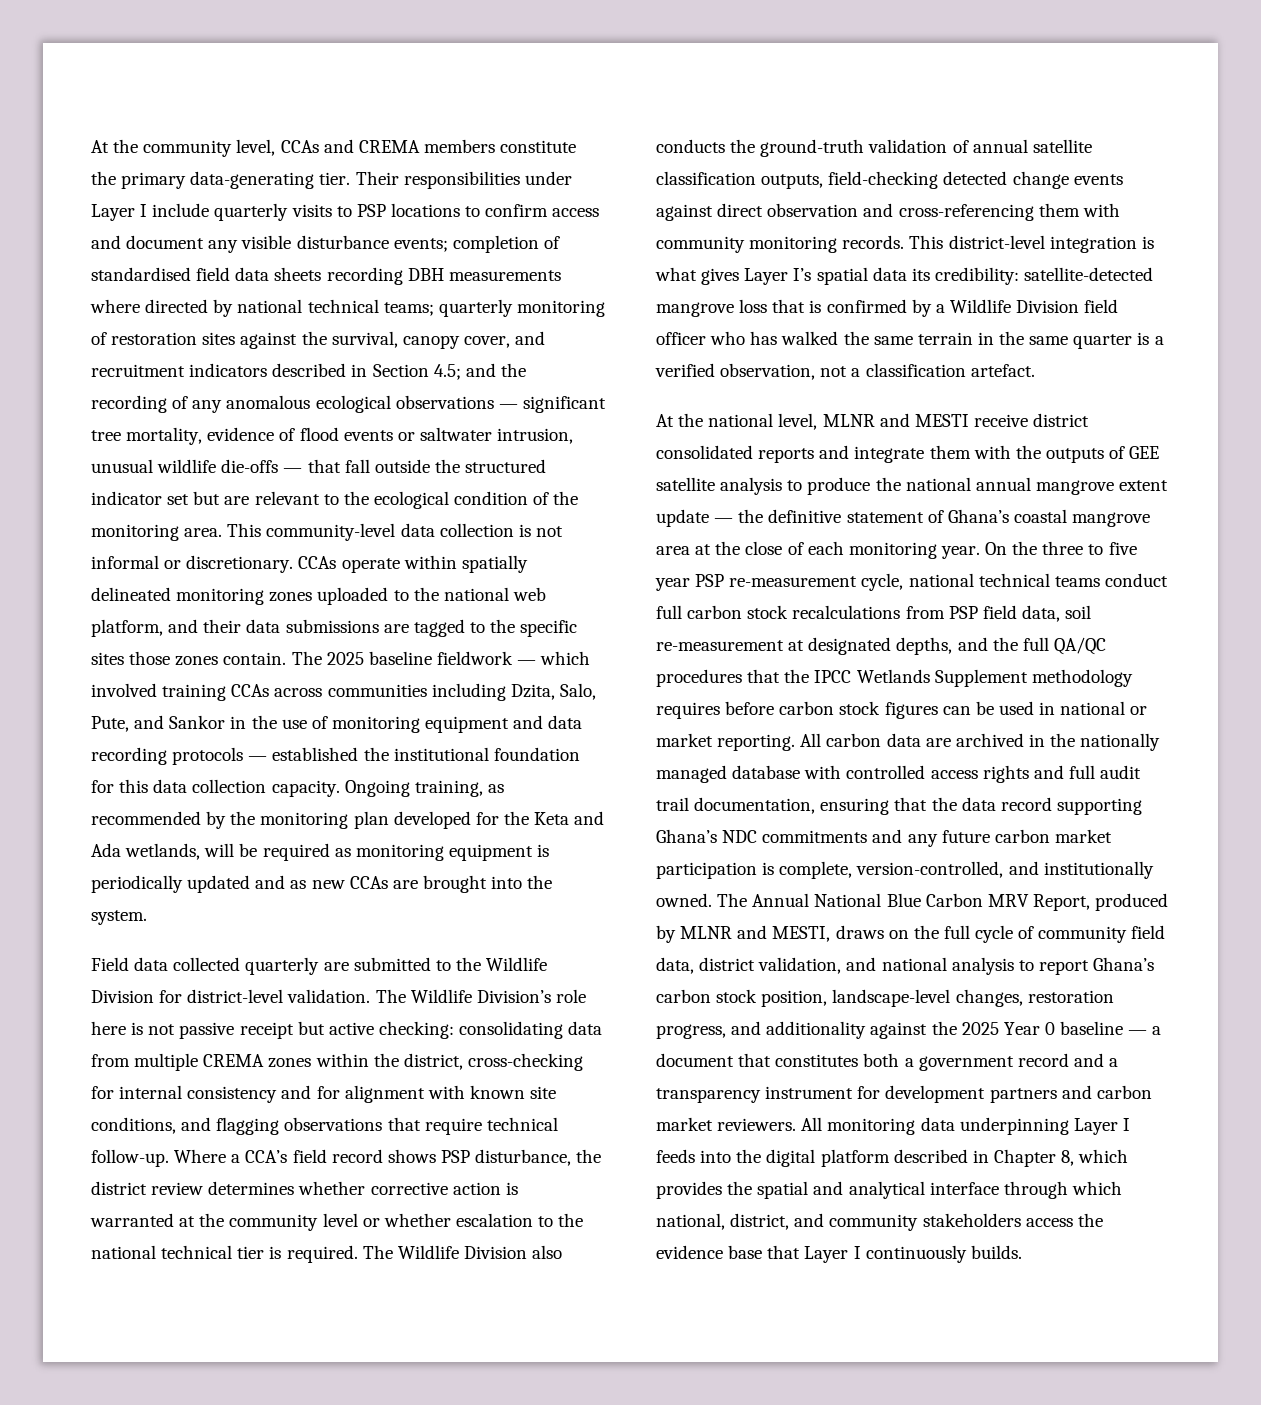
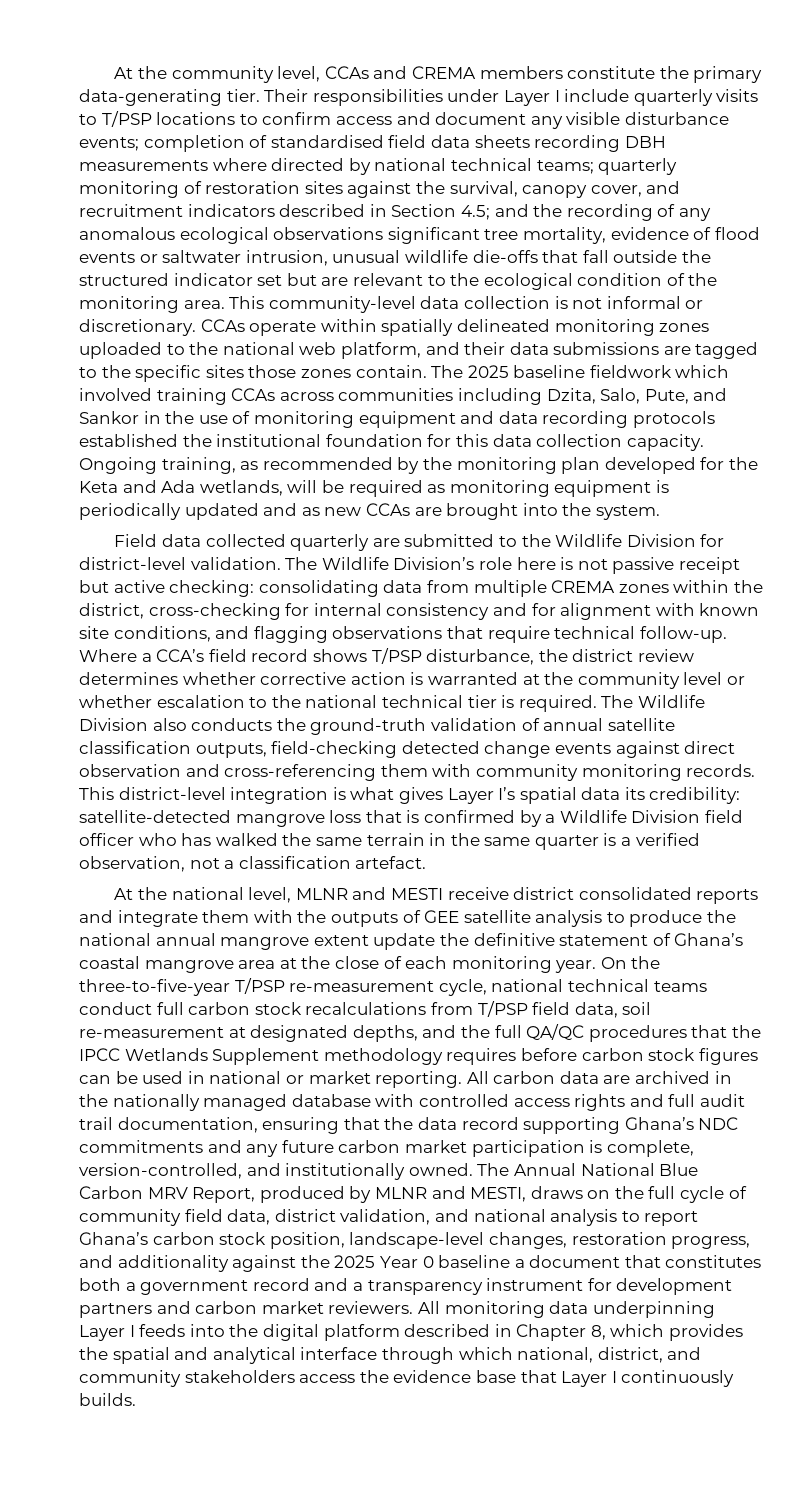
[356,204,386,217] PSP -> [101,111,152,127] T/PSP
[498,404,518,409] — -> (384, 233) none
[283,468,303,473] — -> (538, 256) none
[517,660,537,665] — -> (672, 371) none
[248,756,268,761] — -> (715, 419) none
[440,1150,470,1163] PSP -> [371,648,422,664] T/PSP
[714,518,734,523] — -> (436, 941) none
[1042,541,1137,555] [655,574,725,591] three to five year PSP -> [79,978,285,996] three-to-five-year T/PSP
[948,606,978,619] PSP -> [477,1001,528,1017] T/PSP
[1128,1030,1148,1035] — -> (511, 1261) none

